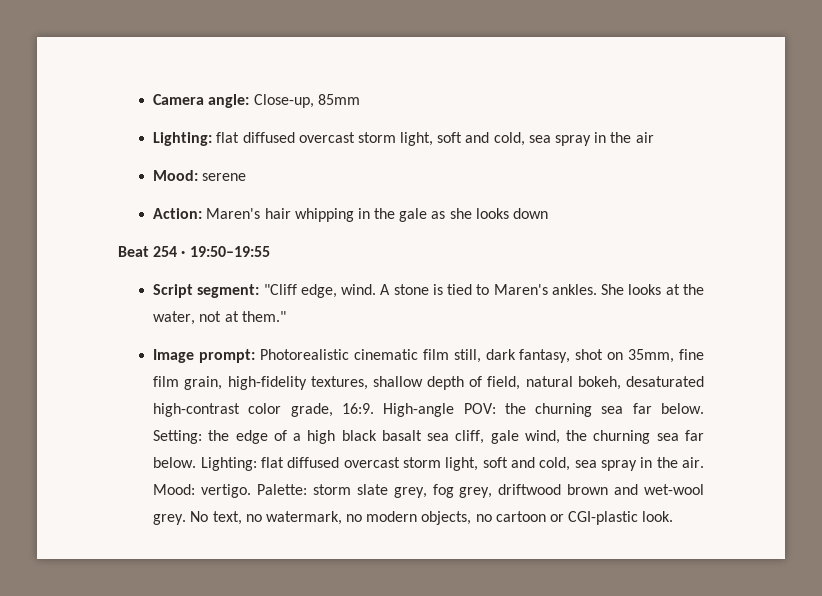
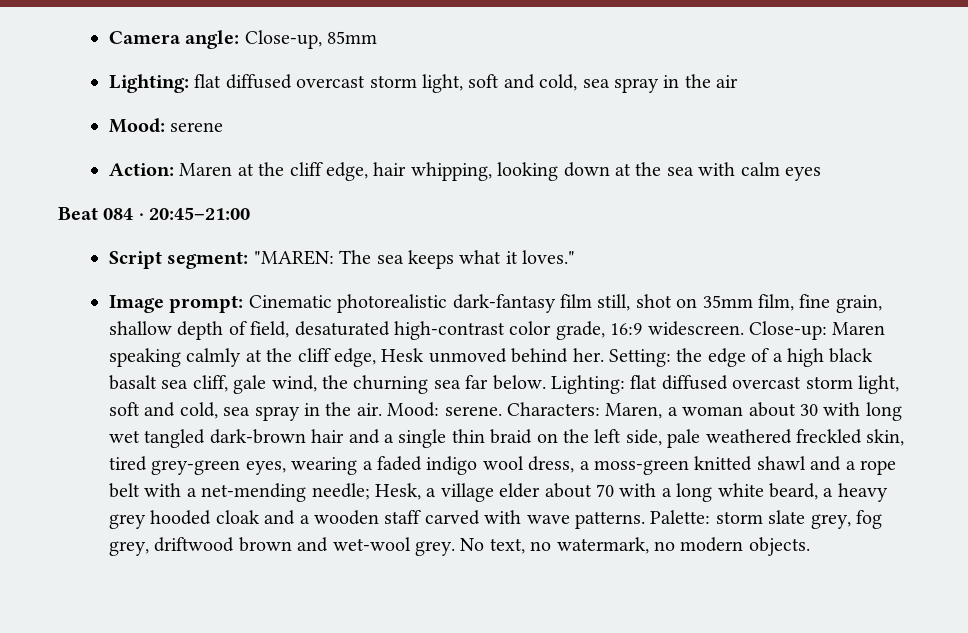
[206,208,549,222] [118,246,270,257] [153,284,705,298] [153,311,286,325] [153,349,704,363] [153,376,368,390] Maren's hair whipping in the gale as she looks down // Beat 254 · 19:50–19:55 // Script segment: "Cliff edge, wind. A stone is tied to Maren's ankles. She looks at the water, not at them." // Image prompt: Photorealistic cinematic film still, dark fantasy, shot on 35mm, fine film grain, high-fidelity textures, -> [179,162,822,181] [58,207,251,220] [109,250,576,269] [109,294,882,313] Maren at the cliff edge, hair whipping, looking down at the sea with calm eyes // Beat 084 · 20:45–21:00 // Script segment: "MAREN: The sea keeps what it loves." // Image prompt: Cinematic photorealistic dark-fantasy film still, shot on 35mm film, fine grain,
[525,376,621,390] natural bokeh, -> (290, 329) none
[342,403,704,417] 16:9. High-angle POV: the churning sea far below. -> [610,321,886,340] [109,348,604,367] 16:9 widescreen. Close-up: Maren speaking calmly at the cliff edge, Hesk unmoved behind her.
[201,484,252,498] vertigo. -> [444,402,902,421] [109,429,905,448] [109,456,897,475] [109,483,888,502] [109,510,646,529] serene. Characters: Maren, a woman about 30 with long wet tangled dark-brown hair and a single thin braid on the left side, pale weathered freckled skin, tired grey-green eyes, wearing a faded indigo wool dress, a moss-green knitted shawl and a rope belt with a net-mending needle; Hesk, a village elder about 70 with a long white beard, a heavy grey hooded cloak and a wooden staff carved with wave patterns.
[421,511,674,525] objects, no cartoon or CGI-plastic look. -> [748,537,810,556] objects.

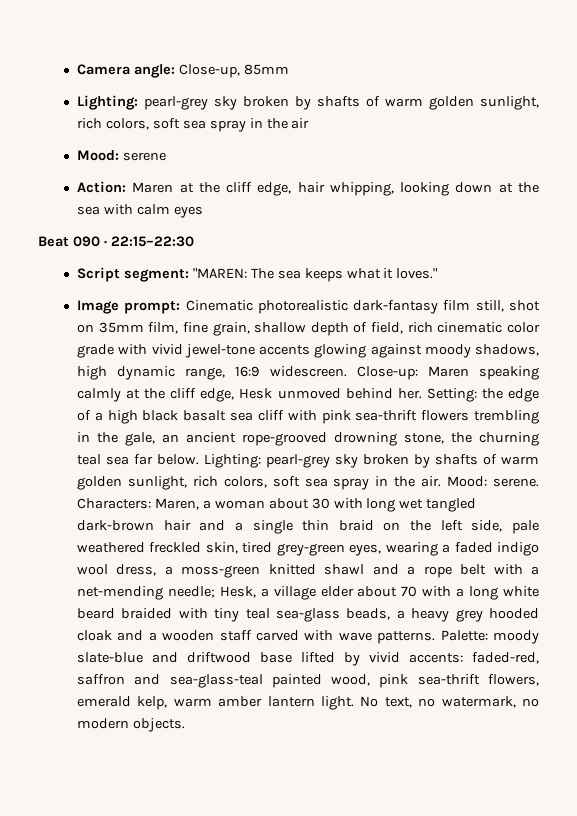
[194,74,578,93] flat diffused overcast storm light, soft and cold, -> [144,96,540,110] [77,118,180,130] pearl-grey sky broken by shafts of warm golden sunlight, rich colors, soft
[103,207,251,220] 084 · 20:45–21:00 -> [72,236,194,247] 090 · 22:15–22:30
[294,321,605,340] desaturated high-contrast color grade, -> [407,322,540,333] [77,344,540,358] [77,366,226,380] rich cinematic color grade with vivid jewel-tone accents glowing against moody shadows, high dynamic range,
[192,375,317,394] cliff, gale wind, -> [257,410,540,424] [77,432,445,446] cliff with pink sea-thrift flowers trembling in the gale, an ancient rope-grooved drowning stone,
(429, 384) none -> [77,454,102,465] teal
[630,375,900,394] [109,402,218,419] flat diffused overcast storm light, soft and cold, -> [266,454,539,468] [77,476,300,490] pearl-grey sky broken by shafts of warm golden sunlight, rich colors, soft
[769,483,819,500] beard, -> [77,608,391,622] beard braided with tiny teal sea-glass beads,
[715,510,883,529] [109,537,456,556] storm slate grey, fog grey, driftwood brown and wet-wool grey. -> [493,630,540,644] [77,652,539,666] [77,674,539,688] [77,696,355,710] moody slate-blue and driftwood base lifted by vivid accents: faded-red, saffron and sea-glass-teal painted wood, pink sea-thrift flowers, emerald kelp, warm amber lantern light.

